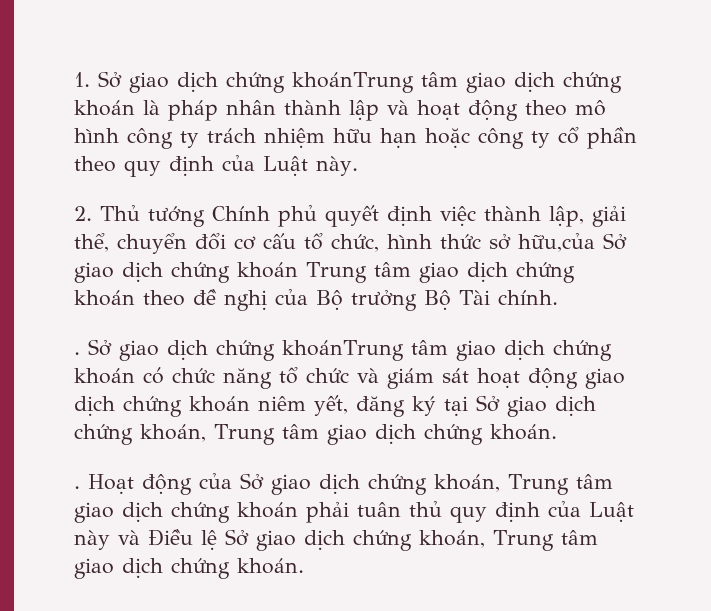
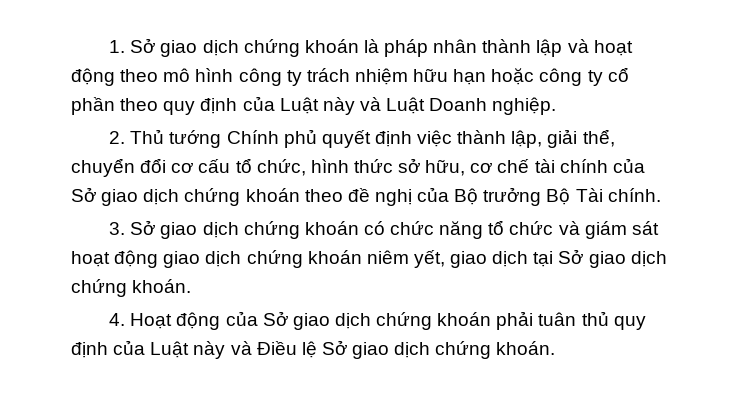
[292,72,622,93] khoánTrung tâm giao dịch chứng -> (300, 48) none
[316,156,358,176] này. -> [322,97,557,115] này và Luật Doanh nghiệp.
[518,233,627,252] [74,262,575,283] [74,290,135,306] hữu,của Sở giao dịch chứng khoán Trung tâm giao dịch chứng khoán -> [425,158,645,176] [71,187,300,206] hữu, cơ chế tài chính của Sở giao dịch chứng khoán
[74,339,612,361] . Sở giao dịch chứng khoánTrung tâm giao dịch chứng -> [109,220,300,239] 3. Sở giao dịch chứng
[356,396,436,417] đăng ký -> [450,251,529,268] giao dịch
[140,424,483,445] khoán, Trung tâm giao dịch chứng -> (127, 288) none
[74,486,80,489] . -> [109,313,126,326] 4.
[434,474,613,495] [74,502,230,523] khoán, Trung tâm giao dịch chứng -> (433, 321) none
[419,530,598,551] [74,558,230,579] khoán, Trung tâm giao dịch chứng -> (492, 350) none

